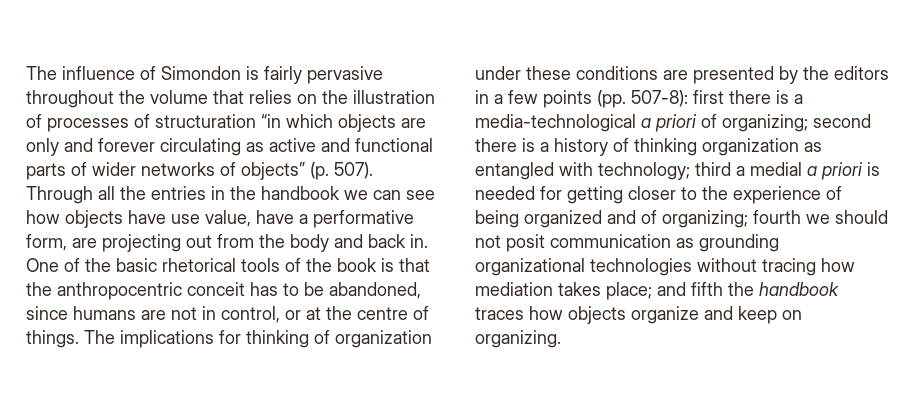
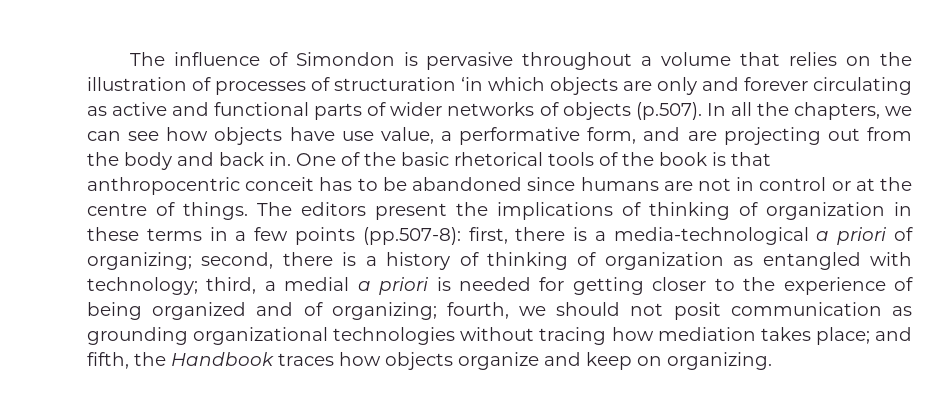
[264,66,302,84] fairly -> (418, 59) none
[119,90,145,104] the -> [641,56,653,66] a
[261,114,281,128] “in -> [461,77,483,91] ‘in
[241,162,373,180] [26,186,340,204] objects” (p. 507). Through all the entries in the handbook -> [562,102,880,120] objects (p.507). In all the chapters,
[256,210,294,224] have -> (434, 135) none
(67, 242) none -> [643,127,681,141] and
[26,282,52,296] the -> (771, 159) none
[329,282,421,299] abandoned, -> [412,177,523,191] abandoned
[221,306,280,323] control, -> [759,177,827,191] control
[120,330,432,348] [475,66,889,84] implications for thinking of organization under these conditions are presented by the editors -> [301,202,912,220] [87,227,202,241] editors present the implications of thinking of organization in these terms
[597,90,724,108] (pp. 507-8): first -> [362,227,508,245] (pp.507-8): first,
[813,114,871,128] second -> [201,252,274,269] second,
(697, 147) none -> [577,252,597,266] of
[695,162,731,176] third -> [206,277,257,294] third,
[753,210,801,224] fourth -> [446,302,509,319] fourth,
[691,282,839,296] fifth the handbook -> [87,352,274,369] fifth, the Handbook

